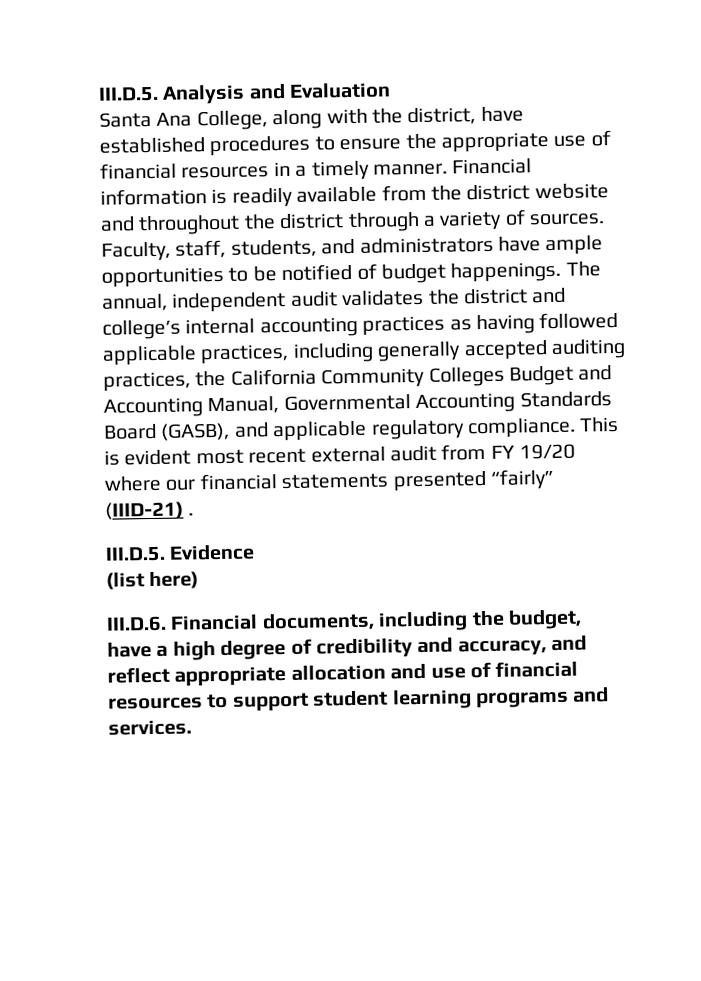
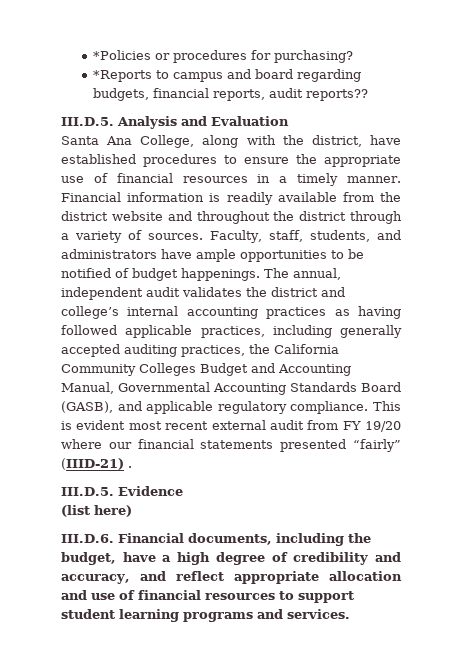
(98, 94) none -> [93,50,354,63] [93,69,362,82] [93,88,369,101] *Policies or procedures for purchasing? // *Reports to campus and board regarding budgets, financial reports, audit reports?? //

